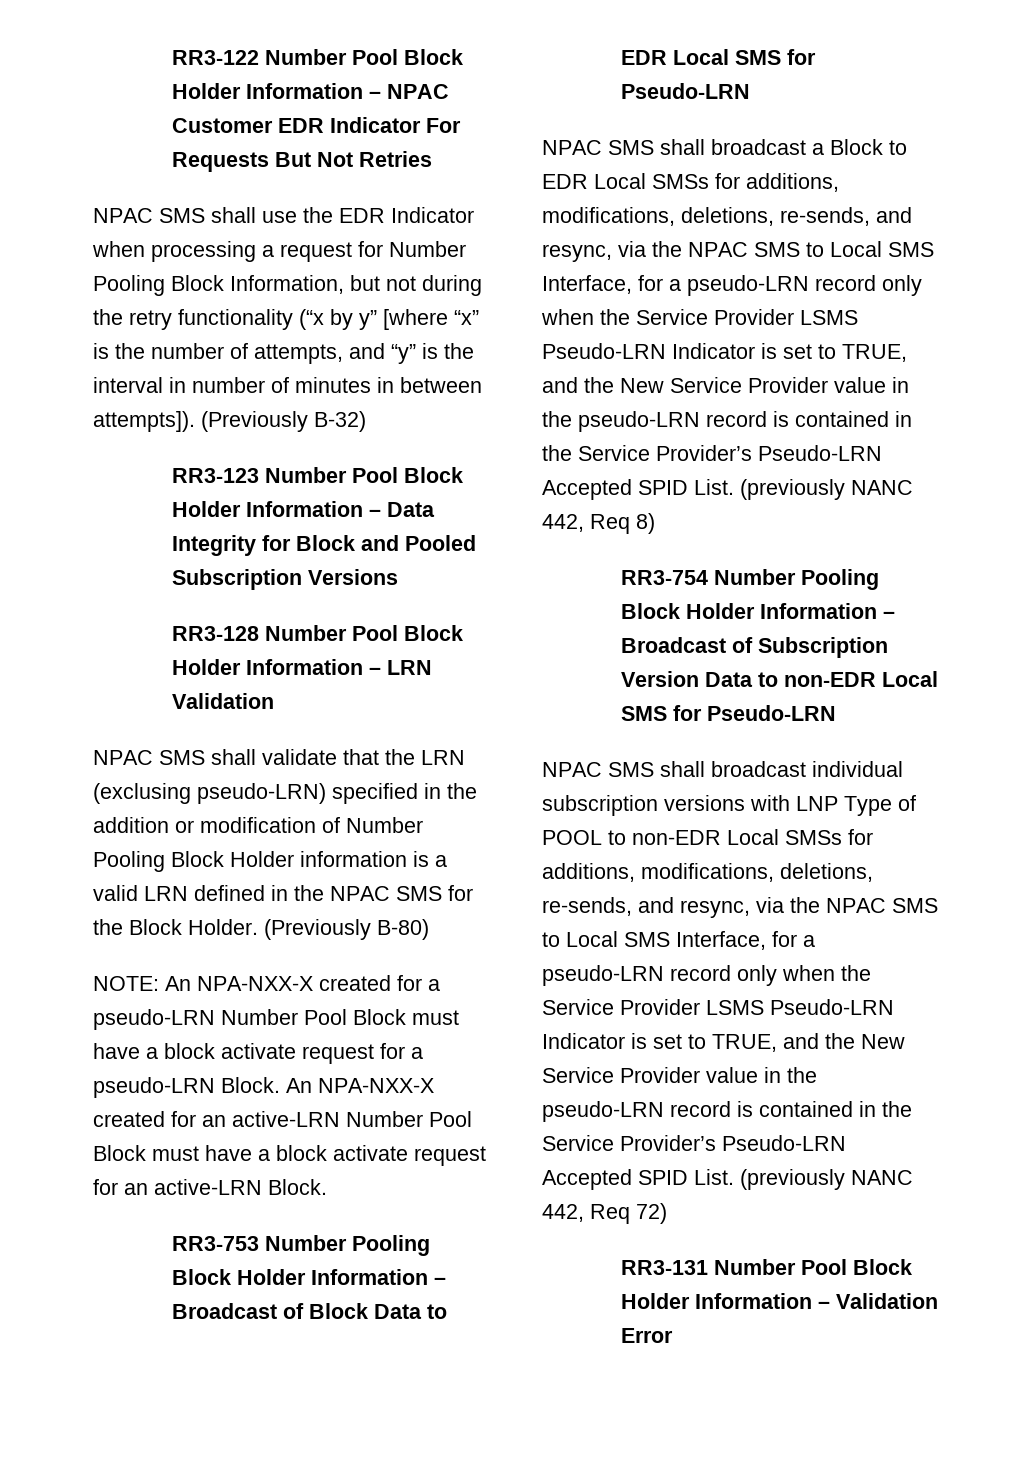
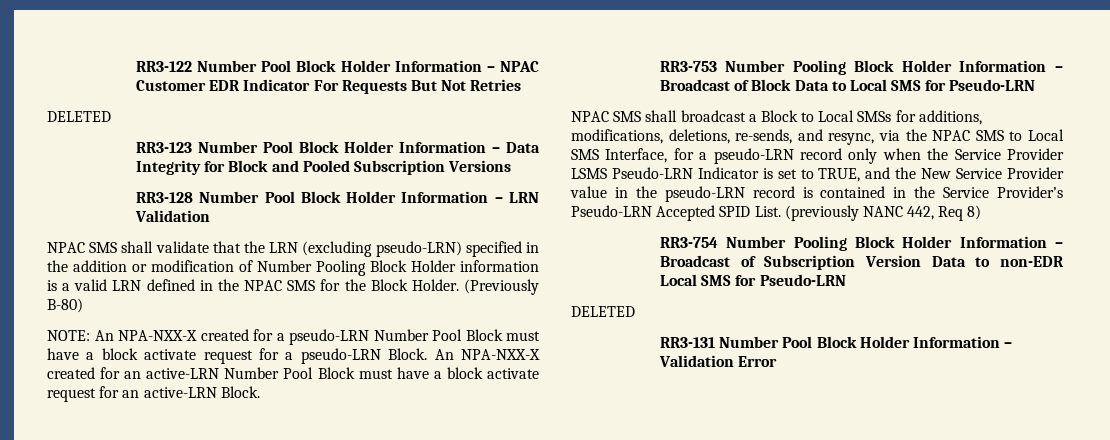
[93,207,474,223] [92,241,466,262] [93,275,482,296] [93,309,479,330] [93,343,474,364] [93,377,482,393] [93,411,366,432] NPAC SMS shall use the EDR Indicator when processing a request for Number Pooling Block Information, but not during the retry functionality (“x by y” [where “x” is the number of attempts, and “y” is the interval in number of minutes in between attempts]). (Previously B-32) -> [47,111,111,122] DELETED
[93,783,191,804] (exclusing -> [302,241,373,257] (excluding
[620,50,667,65] EDR -> (847, 86) none
[542,174,588,189] EDR -> (815, 117) none
[542,761,903,777] [542,795,916,816] [542,829,873,845] [542,863,873,882] [542,897,938,918] [542,931,815,950] [542,965,871,986] [542,999,894,1015] [542,1033,905,1052] [542,1067,817,1083] [542,1101,912,1122] [542,1135,846,1151] [542,1169,913,1190] [542,1203,667,1224] NPAC SMS shall broadcast individual subscription versions with LNP Type of POOL to non-EDR Local SMSs for additions, modifications, deletions, re-sends, and resync, via the NPAC SMS to Local SMS Interface, for a pseudo-LRN record only when the Service Provider LSMS Pseudo-LRN Indicator is set to TRUE, and the New Service Provider value in the pseudo-LRN record is contained in the Service Provider’s Pseudo-LRN Accepted SPID List. (previously NANC 442, Req 72) -> [571,306,635,317] DELETED

